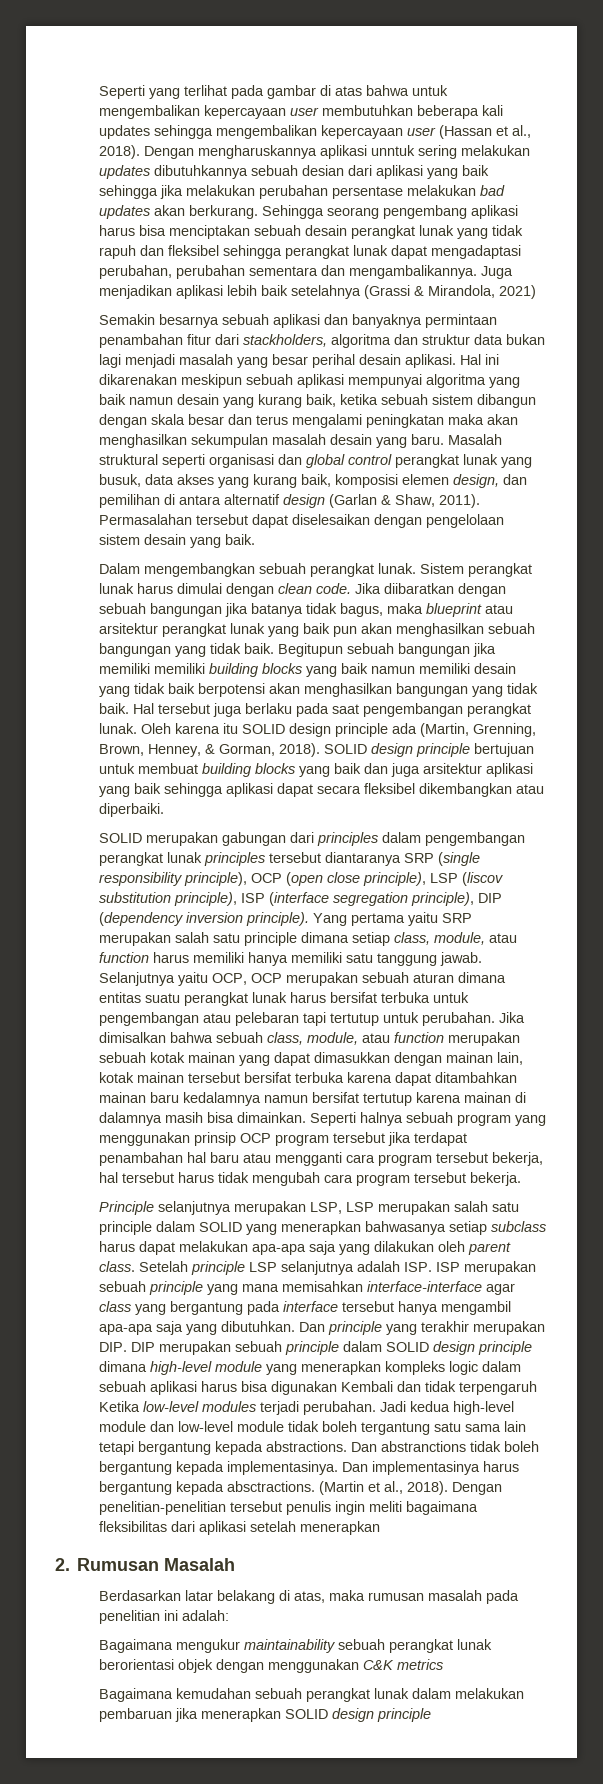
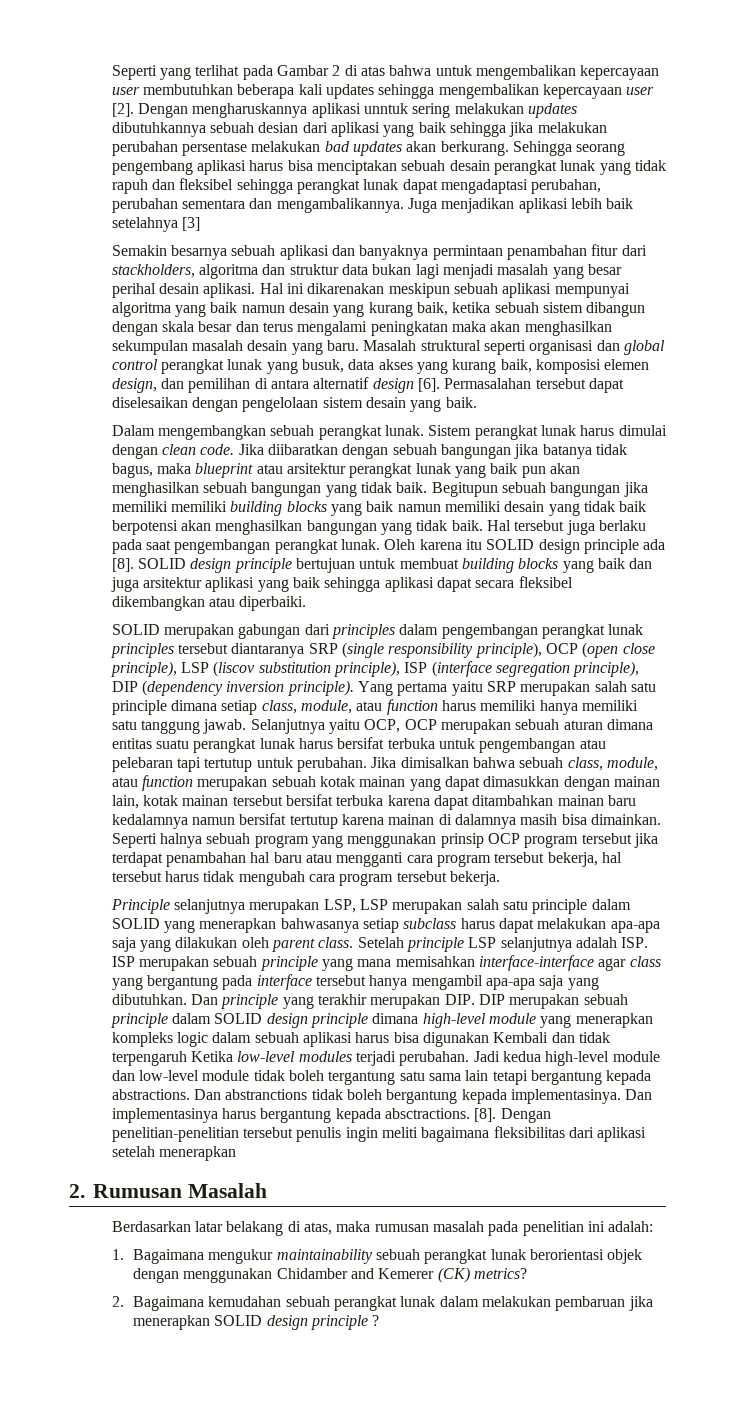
[267,85,317,99] gambar -> [277,65,341,76] Gambar 2
[439,125,532,139] [99,145,141,159] (Hassan et al., 2018). -> [111,103,134,117] [2].
[364,285,537,299] (Grassi & Mirandola, 2021) -> [182,217,201,231] [3]
[329,494,481,508] (Garlan & Shaw, 2011). -> [417,378,440,392] [6].
[420,723,537,737] [99,743,321,757] (Martin, Grenning, Brown, Henney, & Gorman, 2018). -> [111,558,134,572] [8].
[319,1481,449,1495] (Martin et al., 2018). -> [474,1108,497,1122] [8].
(230, 1615) none -> [111,1249,124,1260] 1.
[363,1659,444,1670] C&K metrics // -> [276,1267,528,1283] [111,1296,124,1307] Chidamber and Kemerer (CK) metrics? // 2.
(432, 1715) none -> [372,1315,380,1326] ?

